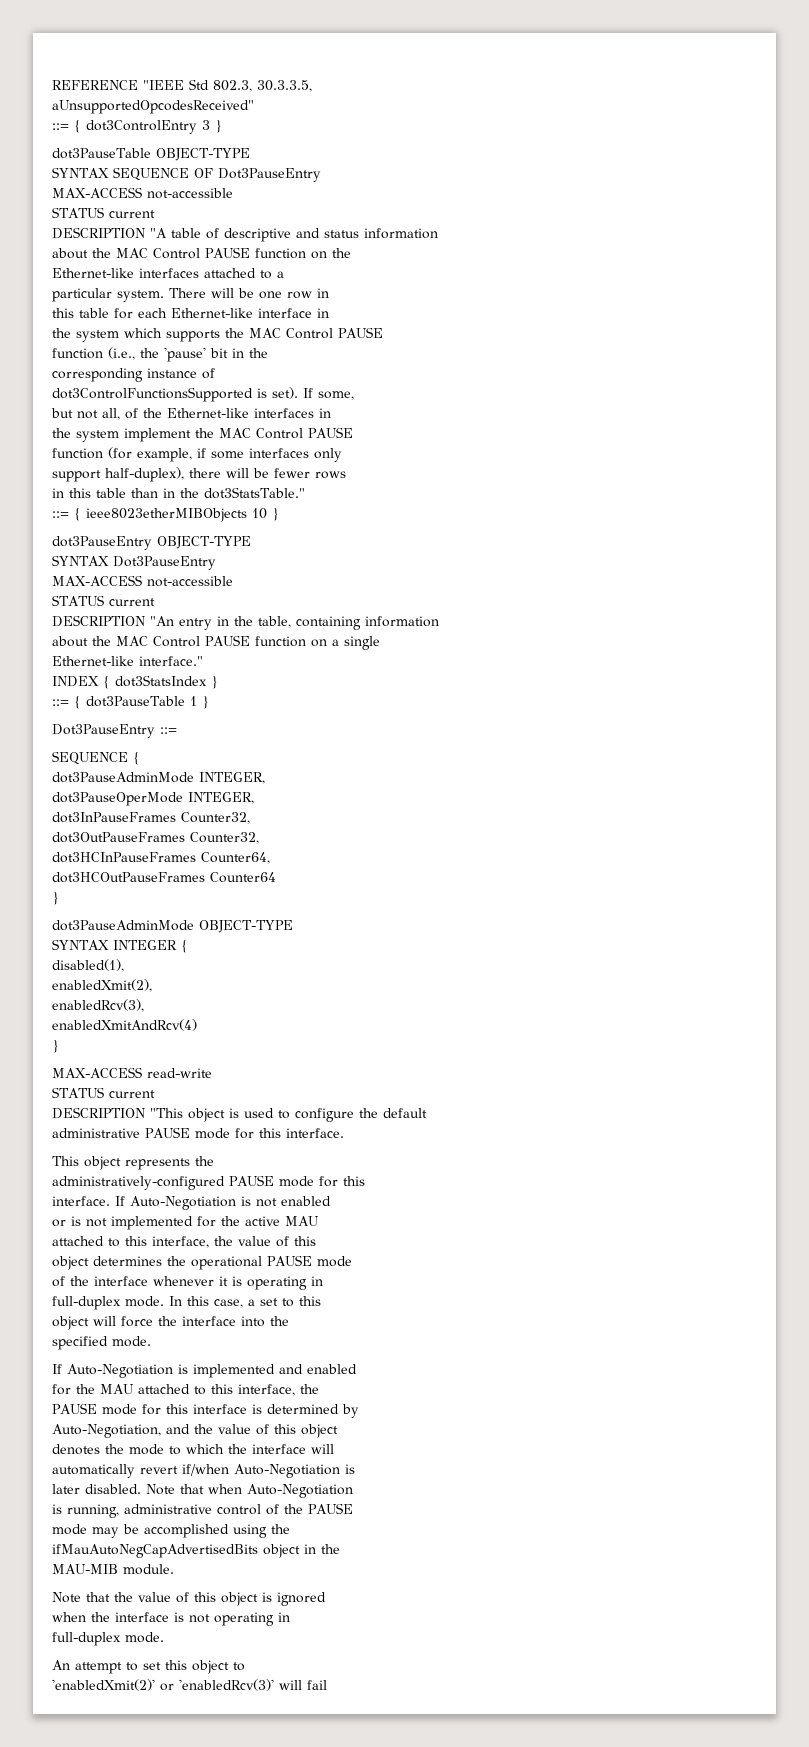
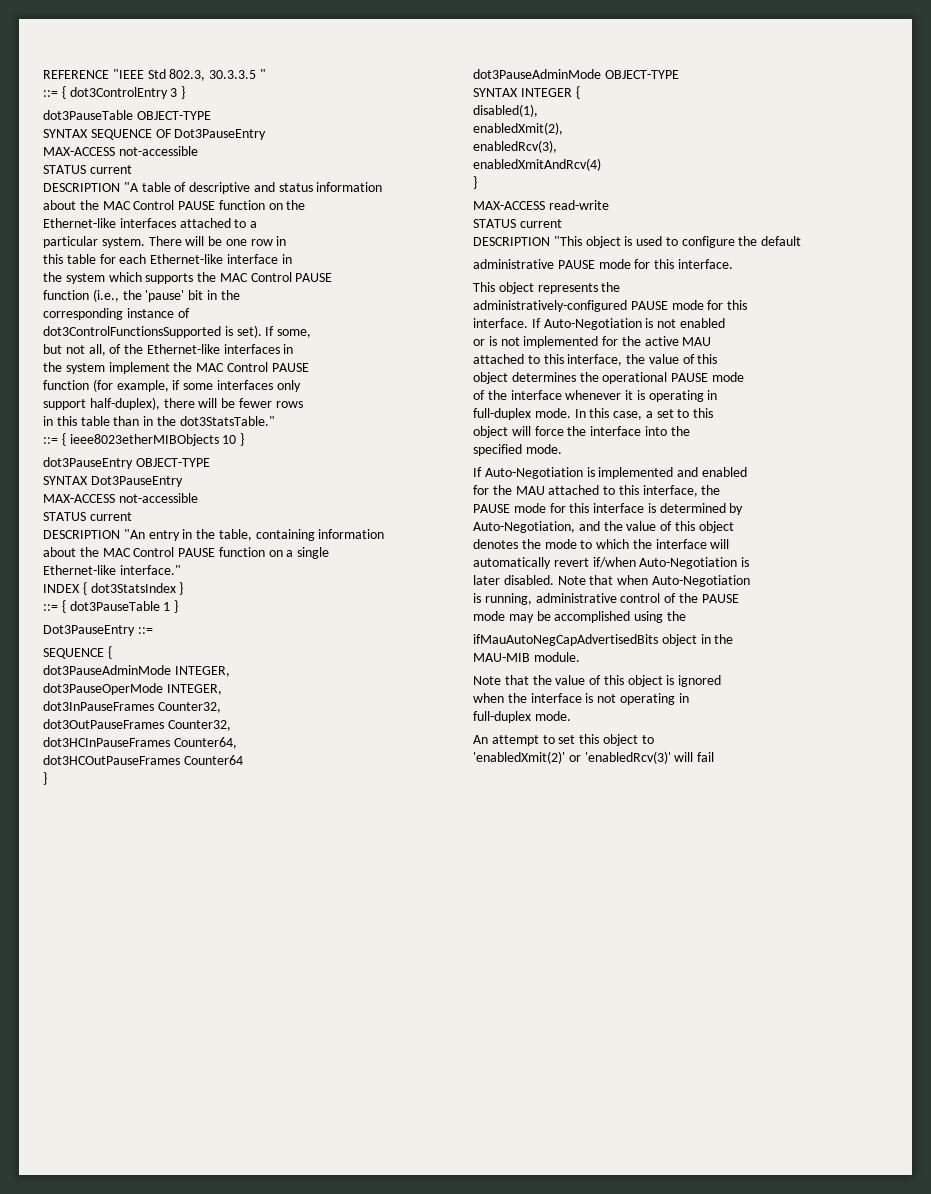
[257,80,312,92] [52,100,254,114] 30.3.3.5, // aUnsupportedOpcodesReceived" -> [209,69,266,79] 30.3.3.5 "

